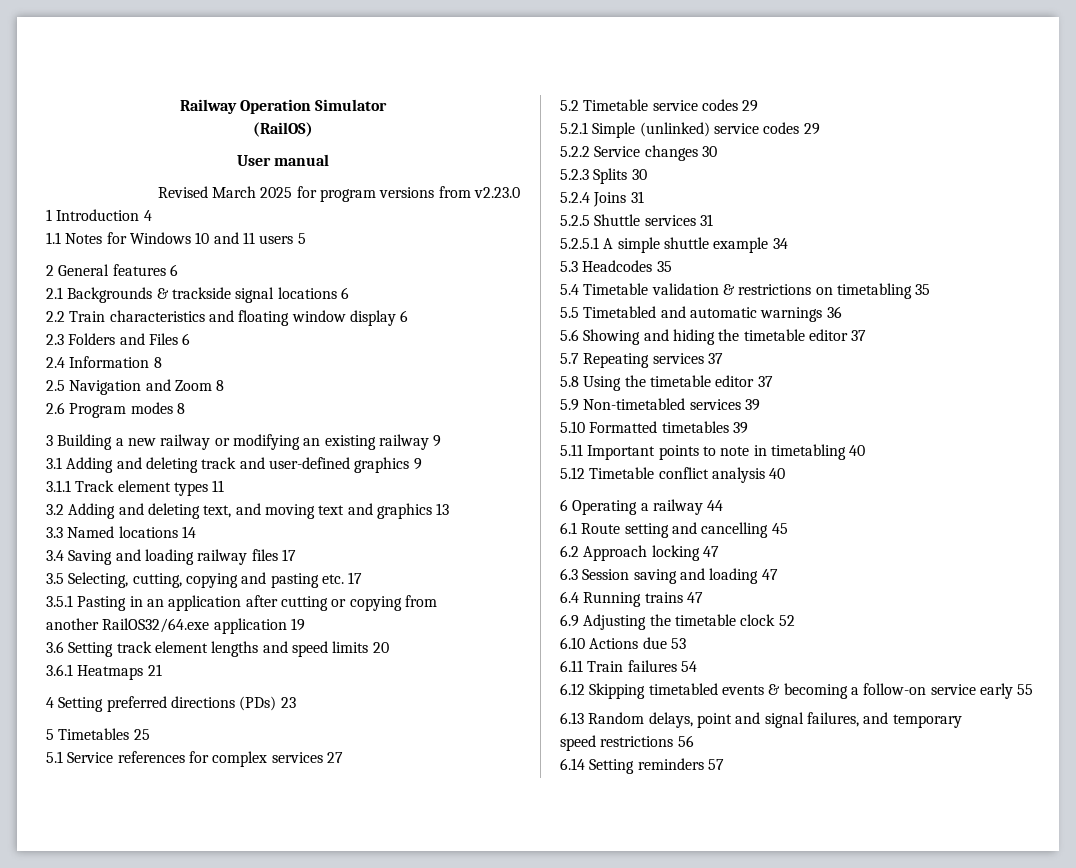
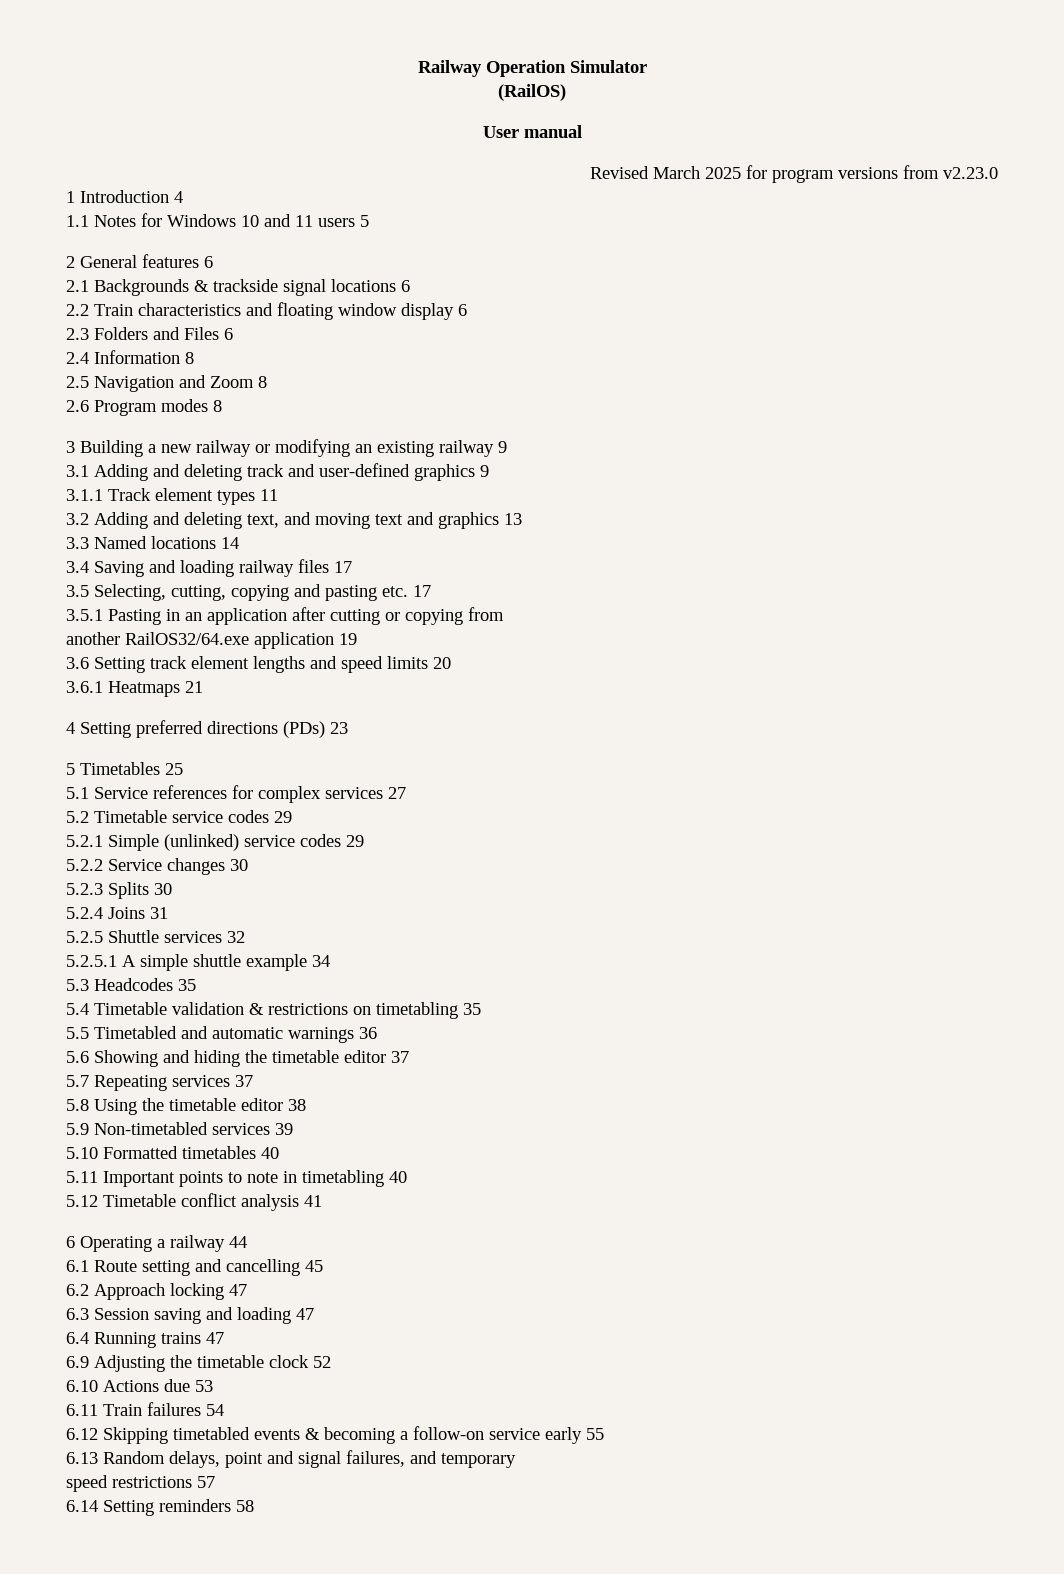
[699,214,713,226] 31 -> [227,931,245,943] 32
[757,376,773,387] 37 -> [288,1099,306,1111] 38
[732,422,748,434] 39 -> [261,1147,279,1159] 40
[769,468,786,479] 40 -> [304,1195,322,1207] 41
[677,735,694,747] 56 -> [197,1476,215,1488] 57
[707,759,724,770] 57 -> [236,1500,254,1512] 58

